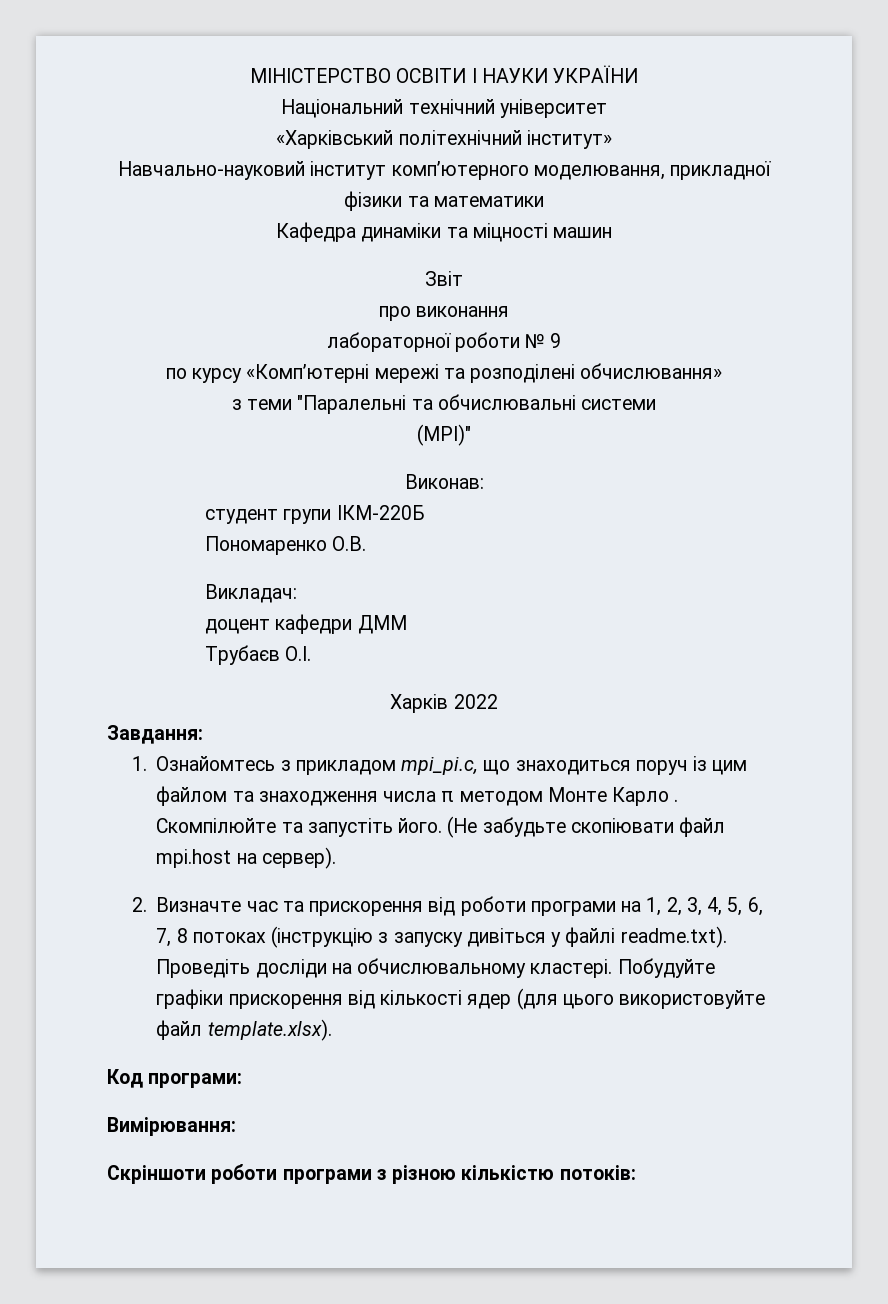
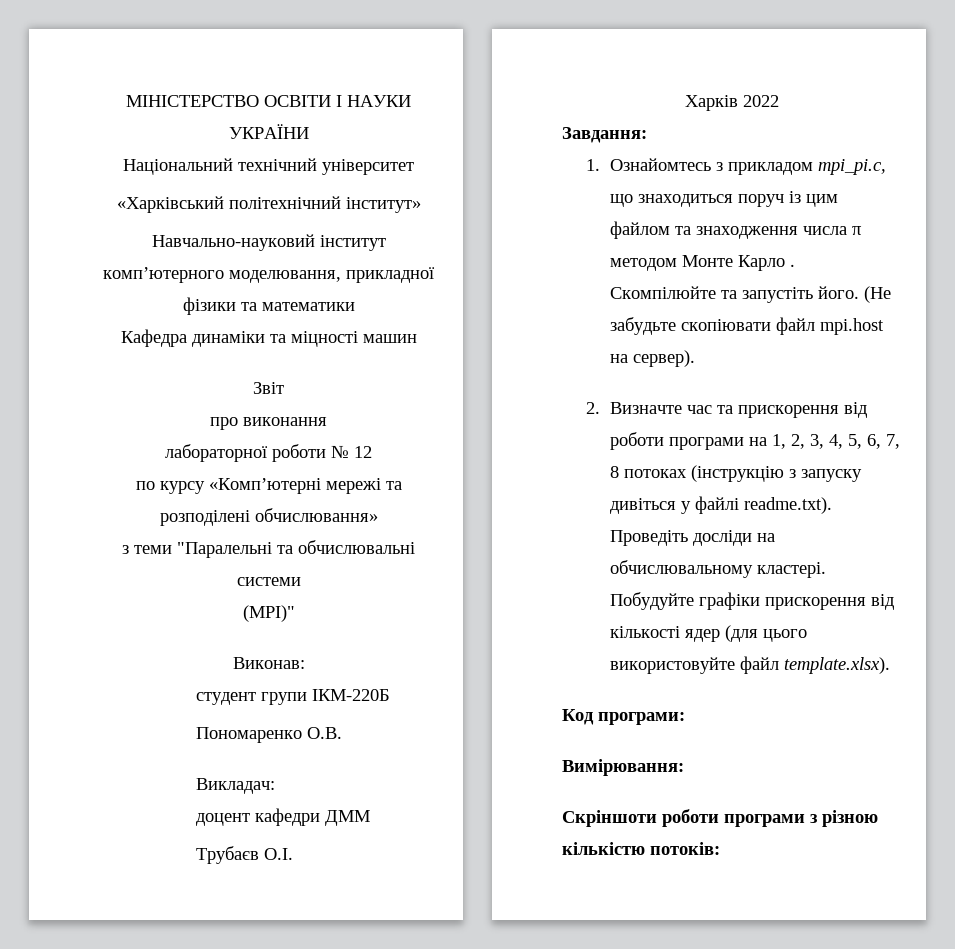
[550,333,562,348] 9 -> [354,446,372,458] 12

